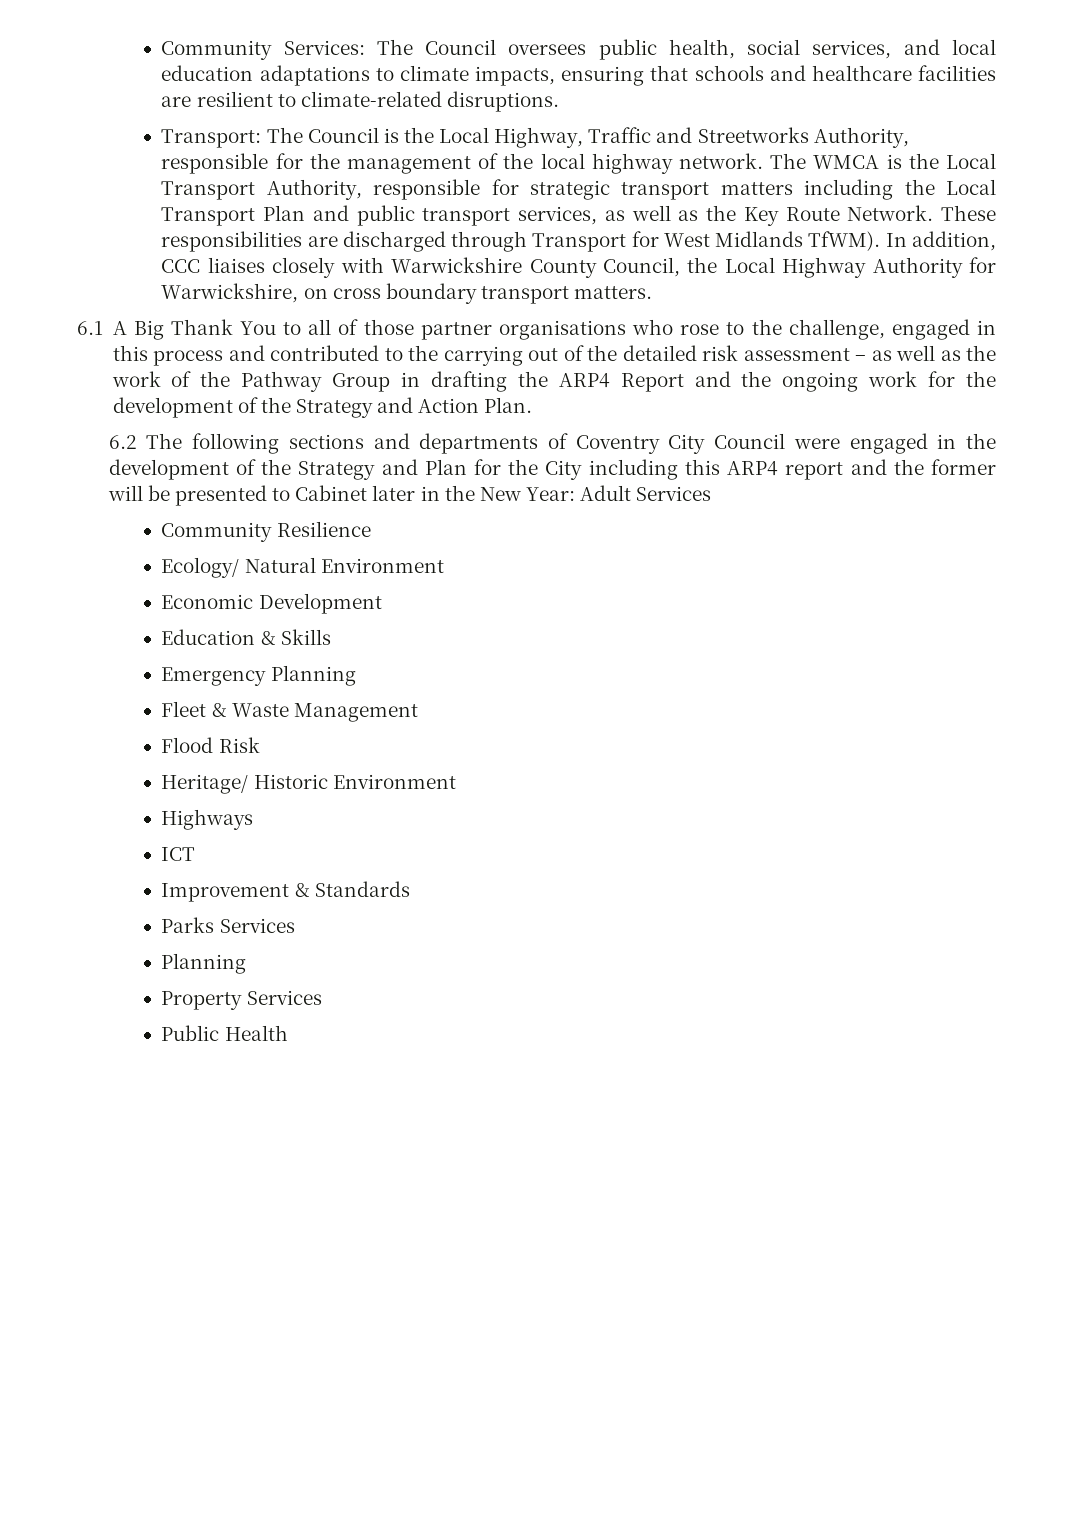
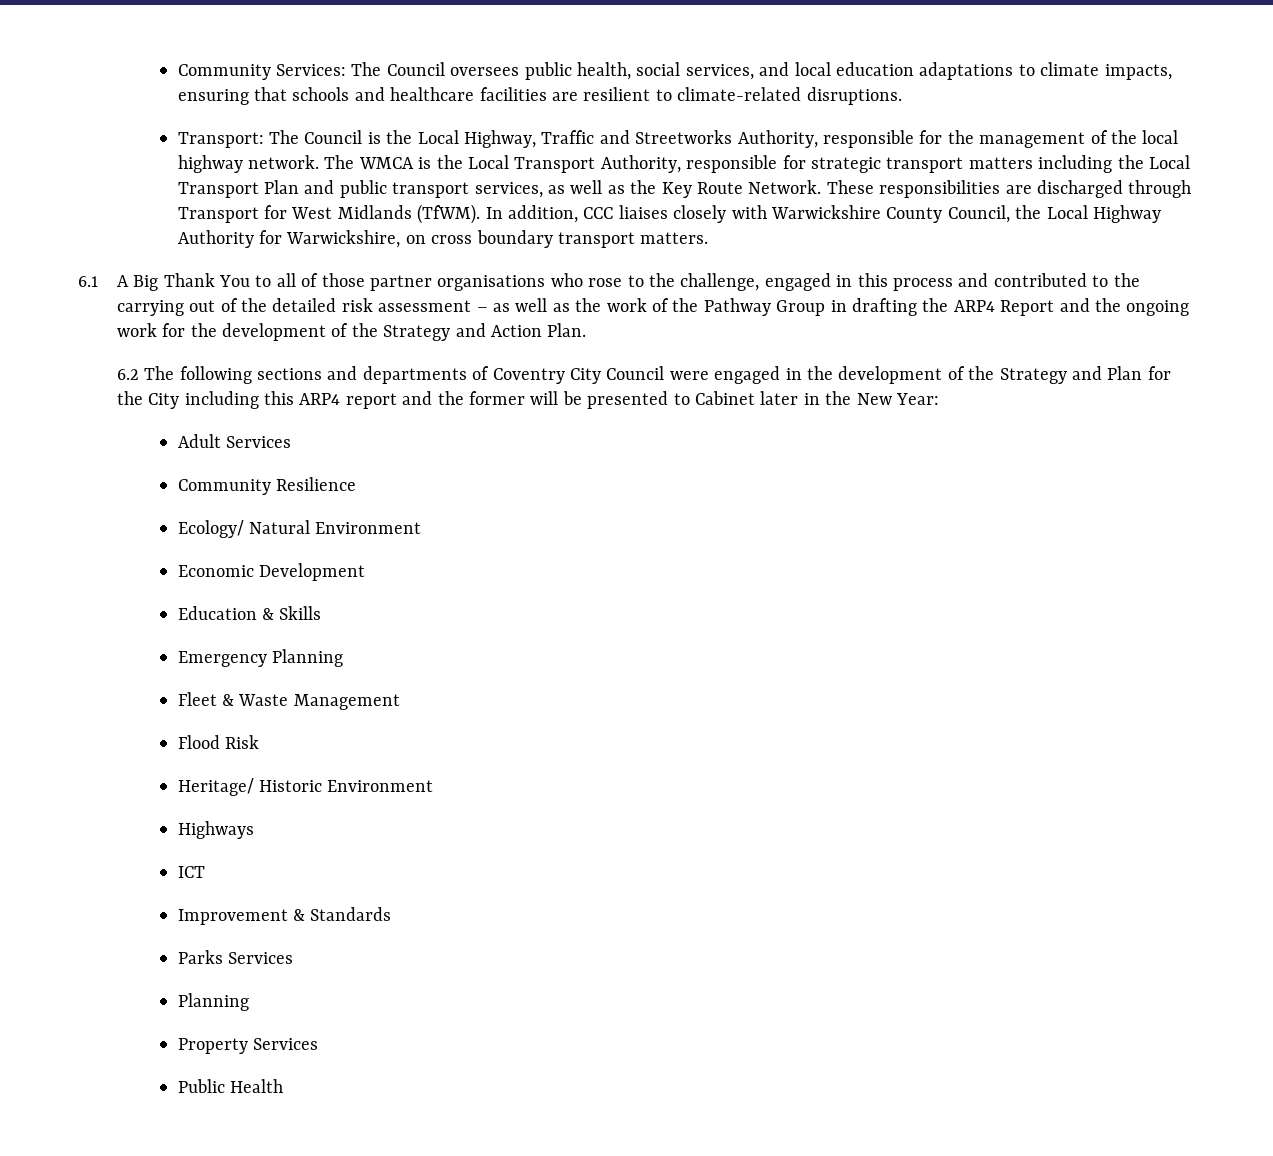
[808,231,881,251] TfWM). -> [417,204,481,224] (TfWM).
(575, 494) none -> (939, 399) //

